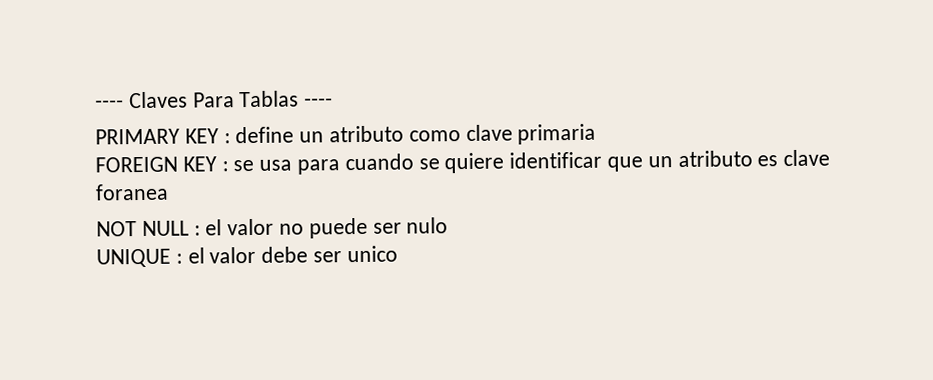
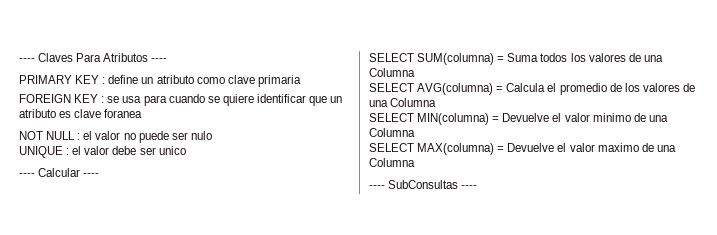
[239,90,300,108] Tablas -> [103,53,149,62] Atributos
(398, 254) none -> [19,168,100,177] [369,53,663,65] [369,68,415,77] [369,83,695,95] [369,98,437,107] [369,113,668,125] [369,128,415,137] [369,143,676,155] [369,158,415,167] [369,180,478,189] // ---- Calcular ---- // SELECT SUM(columna) = Suma todos los valores de una Columna // SELECT AVG(columna) = Calcula el promedio de los valores de una Columna // SELECT MIN(columna) = Devuelve el valor minimo de una Columna // SELECT MAX(columna) = Devuelve el valor maximo de una Columna // ---- SubConsultas ----

